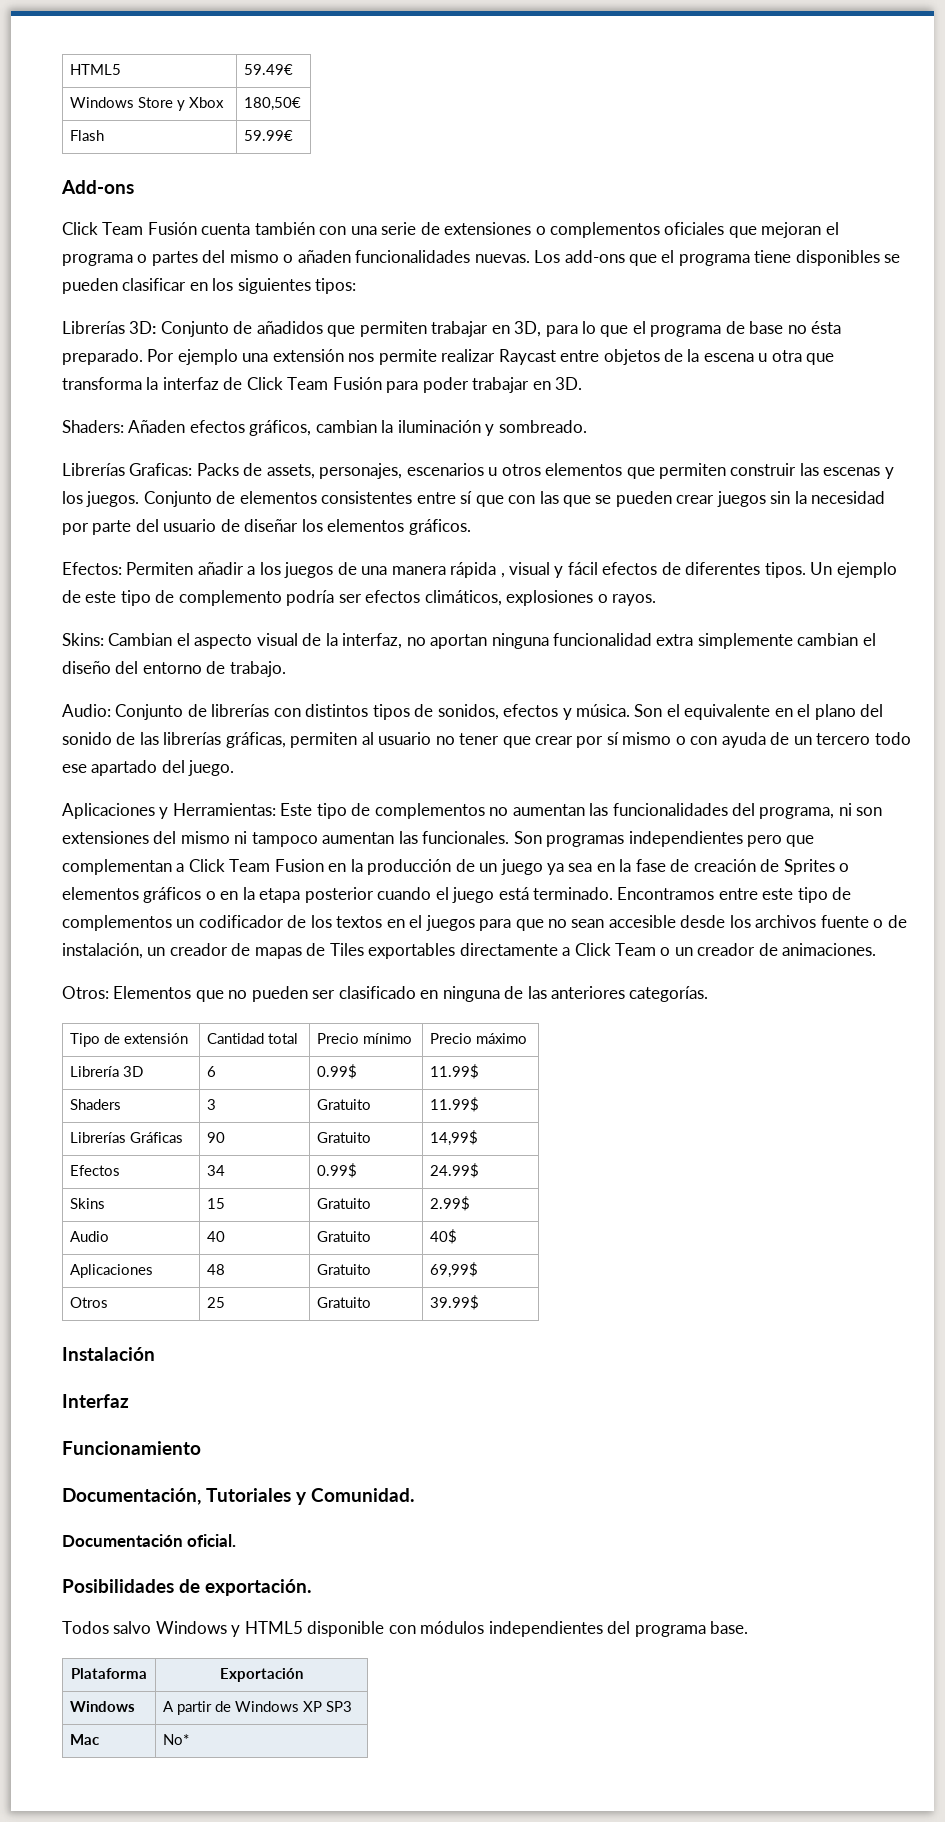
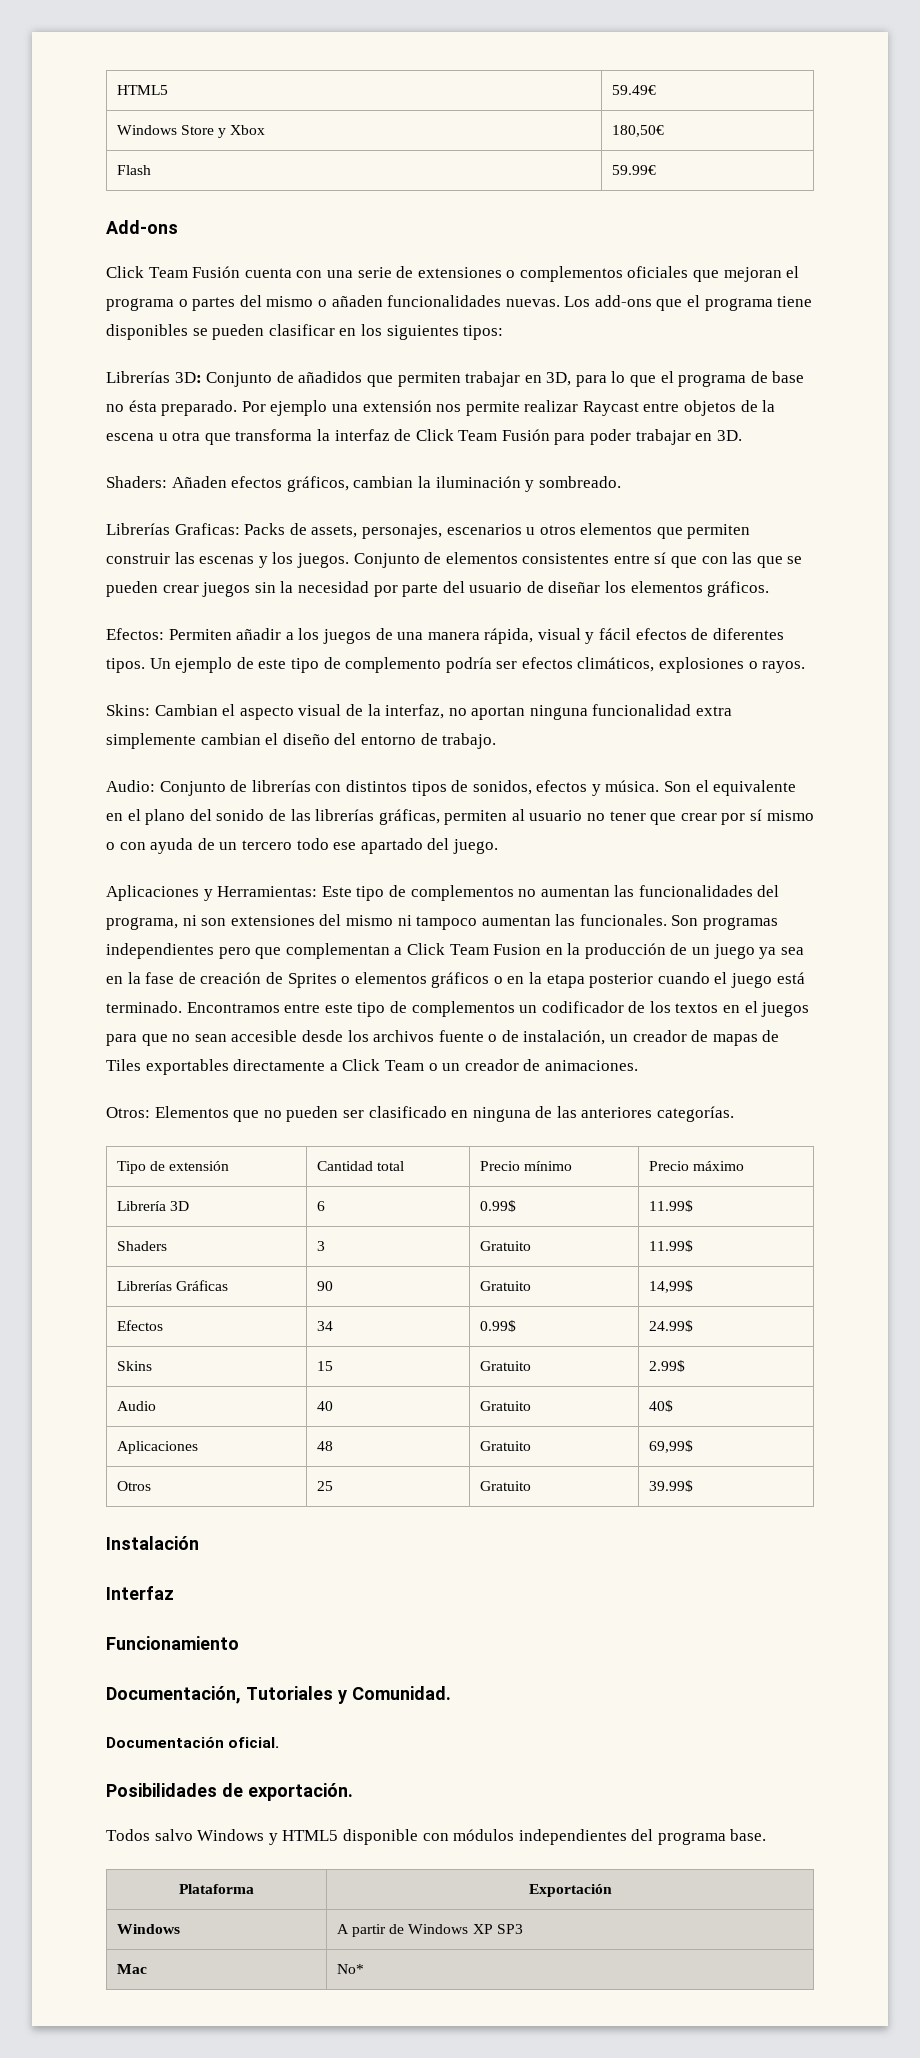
[254,222,315,235] también -> (292, 273) none
[450,562,505,578] rápida , -> [484,628,534,644] rápida,

